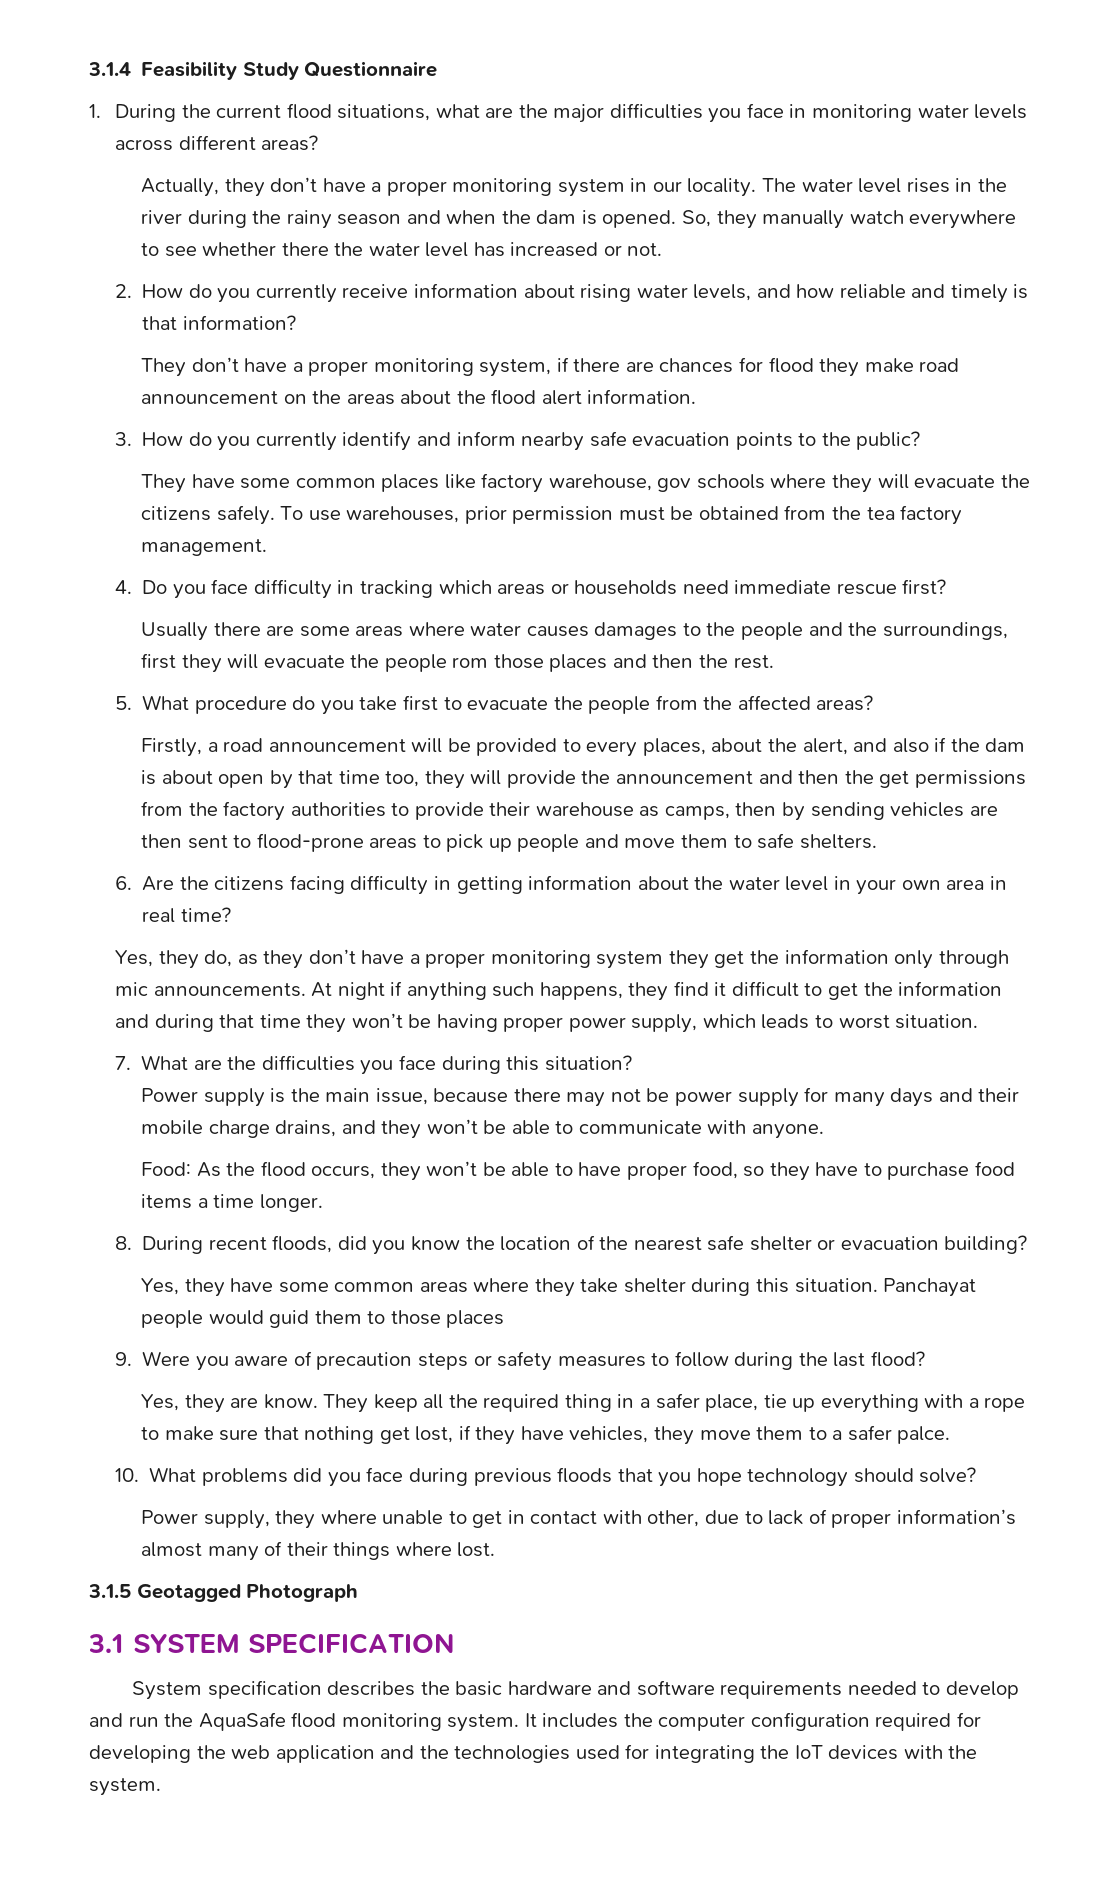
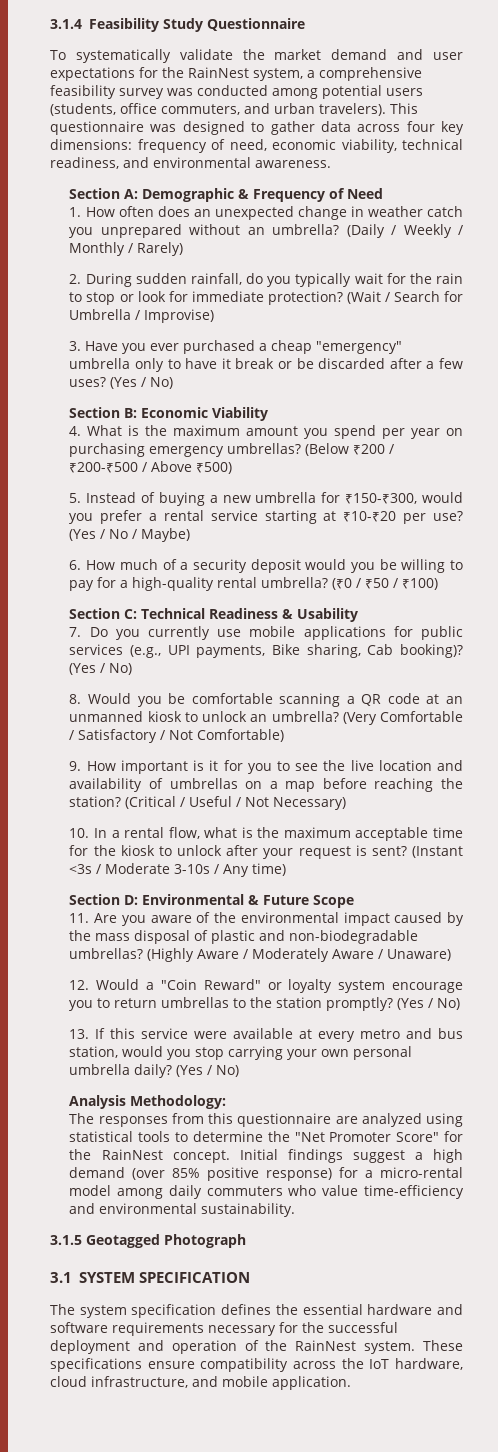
[89,103,1028,123] [115,135,319,151] [141,177,1007,197] [141,210,1017,229] [141,242,663,257] [115,283,1029,303] [142,315,296,330] [141,357,960,377] [141,389,697,405] [115,431,921,451] [141,473,1030,493] [141,505,963,525] [141,539,268,556] [115,579,947,599] [141,622,1008,641] [141,653,774,673] [115,695,874,715] [141,737,1026,757] [141,770,1026,789] [141,801,998,821] [141,833,877,852] [115,875,1007,895] [142,907,231,923] [115,949,1009,969] [115,981,1003,1001] [115,1013,979,1033] [115,1055,632,1075] [141,1087,1020,1107] [141,1119,824,1139] [141,1161,1015,1181] [141,1194,323,1212] [115,1235,1028,1255] [141,1278,977,1297] [141,1310,505,1328] [115,1351,925,1371] [141,1393,1026,1413] [141,1425,951,1445] [115,1467,977,1487] [141,1509,1016,1529] [141,1541,496,1561] 1. During the current flood situations, what are the major difficulties you face in monitoring water levels across different areas? // Actually, they don’t have a proper monitoring system in our locality. The water level rises in the river during the rainy season and when the dam is opened. So, they manually watch everywhere to see whether there the water level has increased or not. // 2. How do you currently receive information about rising water levels, and how reliable and timely is that information? // They don’t have a proper monitoring system, if there are chances for flood they make road announcement on the areas about the flood alert information. // 3. How do you currently identify and inform nearby safe evacuation points to the public? // They have some common places like factory warehouse, gov schools where they will evacuate the citizens safely. To use warehouses, prior permission must be obtained from the tea factory management. // 4. Do you face difficulty in tracking which areas or households need immediate rescue first? // Usually there are some areas where water causes damages to the people and the surroundings, first they will evacuate the people rom those places and then the rest. // 5. What procedure do you take first to evacuate the people from the affected areas? // Firstly, a road announcement will be provided to every places, about the alert, and also if the dam is about open by that time too, they will provide the announcement and then the get permissions from the factory authorities to provide their warehouse as camps, then by sending vehicles are then sent to flood-prone areas to pick up people and move them to safe shelters. // 6. Are the citizens facing difficulty in getting information about the water level in your own area in real time? // Yes, they do, as they don’t have a proper monitoring system they get the information only through mic announcements. At night if anything such happens, they find it difficult to get the information and during that time they won’t be having proper power supply, which leads to worst situation. // 7. What are the difficulties you face during this situation? // Power supply is the main issue, because there may not be power supply for many days and their mobile charge drains, and they won’t be able to communicate with anyone. // Food: As the flood occurs, they won’t be able to have proper food, so they have to purchase food items a time longer. // 8. During recent floods, did you know the location of the nearest safe shelter or evacuation building? // Yes, they have some common areas where they take shelter during this situation. Panchayat people would guid them to those places // 9. Were you aware of precaution steps or safety measures to follow during the last flood? // Yes, they are know. They keep all the required thing in a safer place, tie up everything with a rope to make sure that nothing get lost, if they have vehicles, they move them to a safer palce. // 10. What problems did you face during previous floods that you hope technology should solve? // Power supply, they where unable to get in contact with other, due to lack of proper information’s almost many of their things where lost. -> [50,49,463,63] [50,67,422,81] [50,85,423,99] [50,103,418,116] [50,121,464,135] [50,139,463,153] [50,157,331,169] [69,188,384,202] [69,206,463,220] [69,224,463,238] [69,242,184,256] [69,273,463,287] [69,291,464,305] [69,309,215,323] [69,340,403,354] [69,358,463,372] [69,377,174,389] [69,407,269,421] [69,425,463,439] [69,443,395,457] [69,461,233,474] [69,492,464,506] [69,510,464,524] [69,528,191,542] [69,559,464,573] [69,577,439,591] [69,608,359,622] [69,626,463,640] [69,644,463,658] [69,663,133,675] [69,693,464,707] [69,711,464,725] [69,729,285,743] [69,760,464,774] [69,778,463,792] [69,796,347,810] [69,827,464,841] [69,845,463,859] [69,863,287,877] [69,894,355,908] [69,912,464,926] [69,930,419,944] [69,948,452,962] [69,979,463,993] [69,997,461,1011] [69,1028,463,1042] [69,1046,413,1060] [69,1064,240,1078] [69,1095,227,1109] [69,1113,463,1127] [69,1131,463,1142] [69,1149,464,1163] [69,1167,463,1181] [69,1185,465,1199] [69,1203,296,1217] To systematically validate the market demand and user expectations for the RainNest system, a comprehensive feasibility survey was conducted among potential users (students, office commuters, and urban travelers). This questionnaire was designed to gather data across four key dimensions: frequency of need, economic viability, technical readiness, and environmental awareness. // Section A: Demographic & Frequency of Need // 1. How often does an unexpected change in weather catch you unprepared without an umbrella? (Daily / Weekly / Monthly / Rarely) // 2. During sudden rainfall, do you typically wait for the rain to stop or look for immediate protection? (Wait / Search for Umbrella / Improvise) // 3. Have you ever purchased a cheap "emergency" umbrella only to have it break or be discarded after a few uses? (Yes / No) // Section B: Economic Viability // 4. What is the maximum amount you spend per year on purchasing emergency umbrellas? (Below ₹200 / ₹200-₹500 / Above ₹500) // 5. Instead of buying a new umbrella for ₹150-₹300, would you prefer a rental service starting at ₹10-₹20 per use? (Yes / No / Maybe) // 6. How much of a security deposit would you be willing to pay for a high-quality rental umbrella? (₹0 / ₹50 / ₹100) // Section C: Technical Readiness & Usability // 7. Do you currently use mobile applications for public services (e.g., UPI payments, Bike sharing, Cab booking)? (Yes / No) // 8. Would you be comfortable scanning a QR code at an unmanned kiosk to unlock an umbrella? (Very Comfortable / Satisfactory / Not Comfortable) // 9. How important is it for you to see the live location and availability of umbrellas on a map before reaching the station? (Critical / Useful / Not Necessary) // 10. In a rental flow, what is the maximum acceptable time for the kiosk to unlock after your request is sent? (Instant <3s / Moderate 3-10s / Any time) // Section D: Environmental & Future Scope // 11. Are you aware of the environmental impact caused by the mass disposal of plastic and non-biodegradable umbrellas? (Highly Aware / Moderately Aware / Unaware) // 12. Would a "Coin Reward" or loyalty system encourage you to return umbrellas to the station promptly? (Yes / No) // 13. If this service were available at every metro and bus station, would you stop carrying your own personal umbrella daily? (Yes / No) // Analysis Methodology: // The responses from this questionnaire are analyzed using statistical tools to determine the "Net Promoter Score" for the RainNest concept. Initial findings suggest a high demand (over 85% positive response) for a micro-rental model among daily commuters who value time-efficiency and environmental sustainability.
[132,1680,1019,1700] [89,1712,981,1732] [89,1744,978,1763] [89,1778,161,1796] System specification describes the basic hardware and software requirements needed to develop and run the AquaSafe flood monitoring system. It includes the computer configuration required for developing the web application and the technologies used for integrating the IoT devices with the system. -> [50,1304,464,1318] [50,1322,398,1336] [50,1340,463,1354] [50,1358,464,1372] [50,1376,351,1390] The system specification defines the essential hardware and software requirements necessary for the successful deployment and operation of the RainNest system. These specifications ensure compatibility across the IoT hardware, cloud infrastructure, and mobile application.

